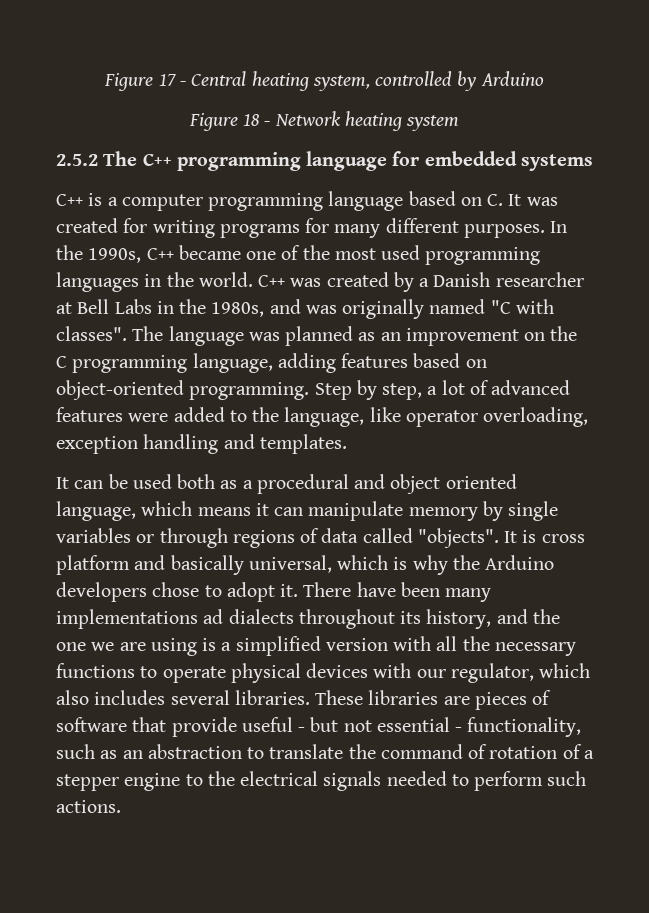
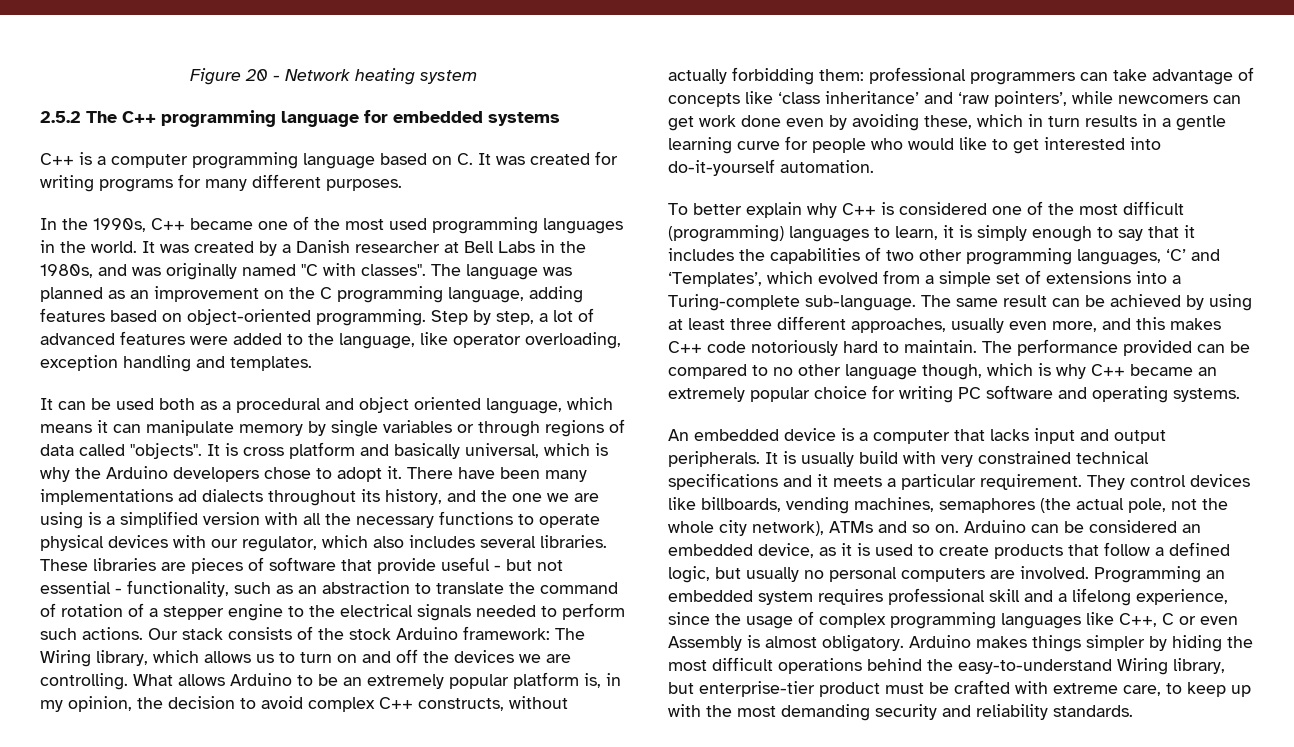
[104,71,544,91] [188,113,260,131] Figure 17 - Central heating system, controlled by Arduino // Figure 18 -> [189,68,268,85] Figure 20
(545, 231) none -> (402, 185) //
[258,275,286,287] C++ -> [142,241,155,253] It
(121, 806) none -> [148,626,585,640] [40,649,571,667] [40,672,621,690] [40,696,568,712] [668,67,1254,85] [668,91,1241,107] [668,114,1226,131] [668,136,1161,154] [668,159,874,176] [668,201,1184,218] [668,225,1195,242] [668,247,1220,265] [668,270,1181,287] [668,294,1252,311] [668,316,1221,333] [668,339,1250,356] [668,363,1217,380] [668,385,1240,403] [668,428,1166,444] [668,451,1149,467] [668,473,1250,490] [668,497,1228,514] [668,520,1201,536] [668,542,1230,559] [668,566,1225,583] [668,588,1228,606] [668,611,1238,629] [668,635,1253,652] [668,657,1225,675] [668,680,1251,697] [668,704,1133,721] Our stack consists of the stock Arduino framework: The Wiring library, which allows us to turn on and off the devices we are controlling. What allows Arduino to be an extremely popular platform is, in my opinion, the decision to avoid complex C++ constructs, without actually forbidding them: professional programmers can take advantage of concepts like ‘class inheritance’ and ‘raw pointers’, while newcomers can get work done even by avoiding these, which in turn results in a gentle learning curve for people who would like to get interested into do-it-yourself automation. // To better explain why C++ is considered one of the most difficult (programming) languages to learn, it is simply enough to say that it includes the capabilities of two other programming languages, ‘C’ and ‘Templates’, which evolved from a simple set of extensions into a Turing-complete sub-language. The same result can be achieved by using at least three different approaches, usually even more, and this makes C++ code notoriously hard to maintain. The performance provided can be compared to no other language though, which is why C++ became an extremely popular choice for writing PC software and operating systems. // An embedded device is a computer that lacks input and output peripherals. It is usually build with very constrained technical specifications and it meets a particular requirement. They control devices like billboards, vending machines, semaphores (the actual pole, not the whole city network), ATMs and so on. Arduino can be considered an embedded device, as it is used to create products that follow a defined logic, but usually no personal computers are involved. Programming an embedded system requires professional skill and a lifelong experience, since the usage of complex programming languages like C++, C or even Assembly is almost obligatory. Arduino makes things simpler by hiding the most difficult operations behind the easy-to-understand Wiring library, but enterprise-tier product must be crafted with extreme care, to keep up with the most demanding security and reliability standards.

